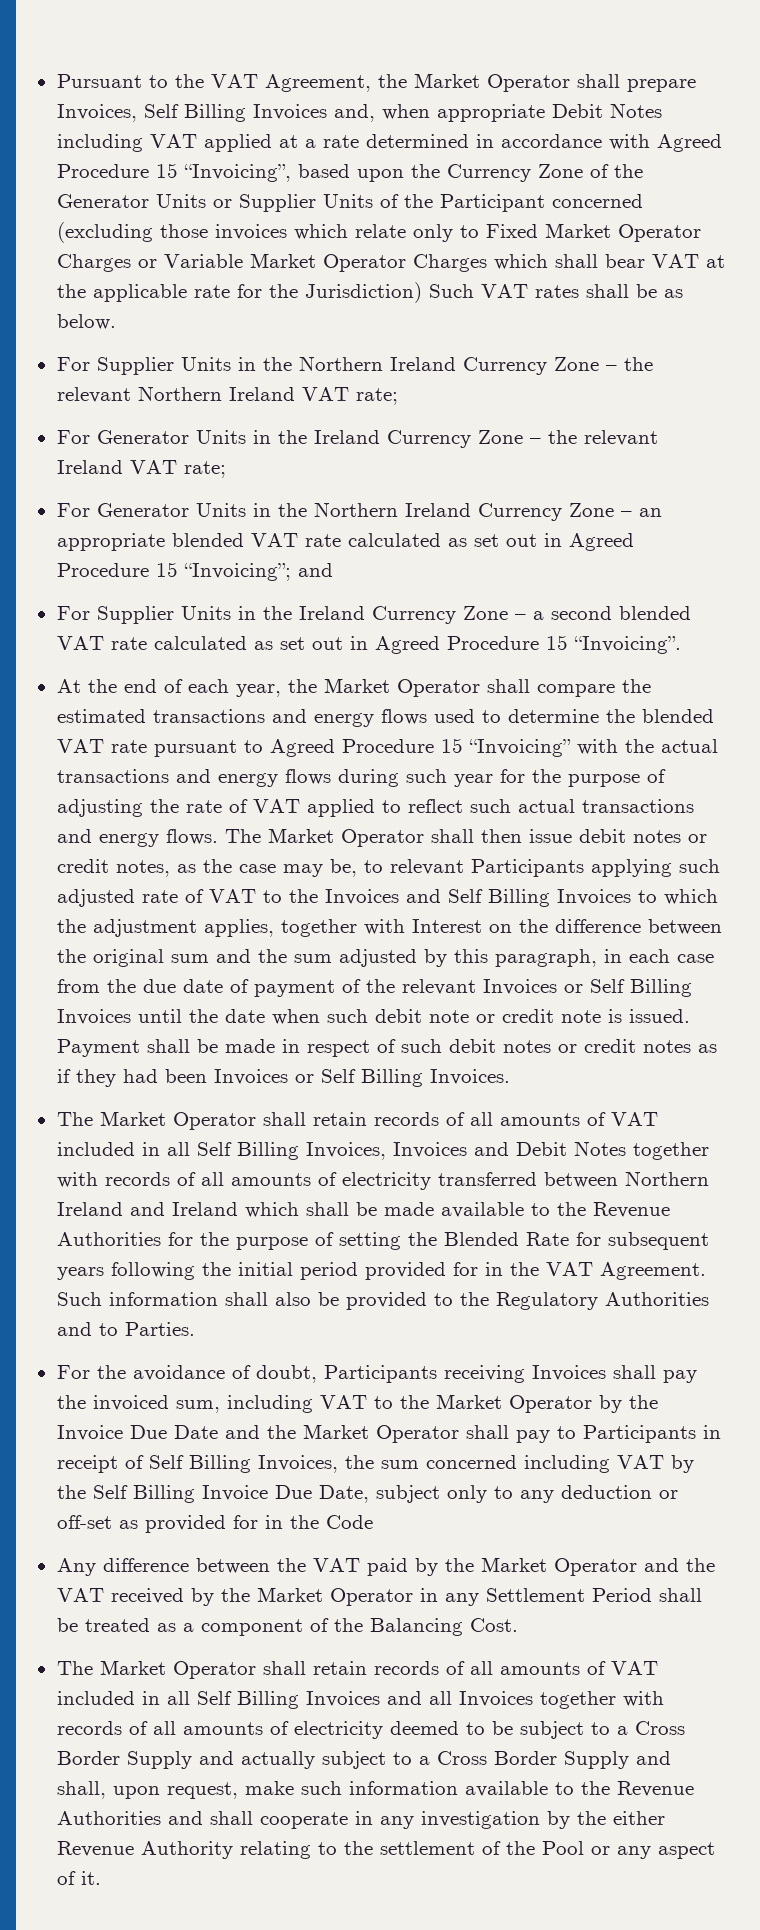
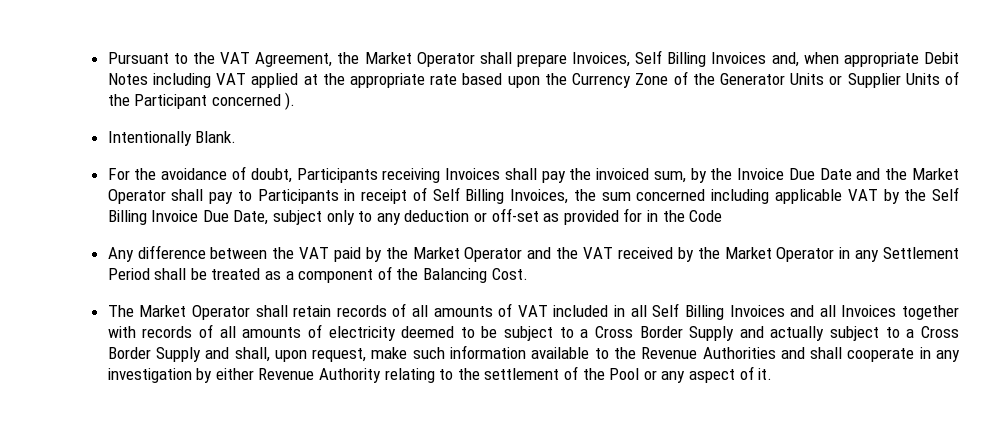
[304,134,722,152] [56,163,291,182] a rate determined in accordance with Agreed Procedure 15 “Invoicing”, -> [322,73,458,88] the appropriate rate
[56,222,701,243] [56,253,725,272] [56,282,683,303] [56,314,116,330] [56,356,653,375] [56,386,398,405] [56,430,658,448] [56,460,226,478] [56,502,662,521] [56,533,634,551] [56,562,333,581] [56,606,691,624] [56,635,681,654] [56,678,651,697] [56,709,714,727] [56,738,718,757] [56,769,666,787] [56,799,694,817] [56,828,707,847] [56,859,720,877] [56,889,718,907] [56,919,722,937] [56,949,714,967] [56,979,692,997] [56,1009,690,1025] [56,1039,717,1057] [56,1069,510,1087] [56,1111,658,1130] [56,1141,709,1160] [56,1171,709,1190] [56,1202,670,1218] [56,1232,709,1250] [56,1262,706,1280] [56,1292,709,1310] [56,1322,195,1336] (excluding those invoices which relate only to Fixed Market Operator Charges or Variable Market Operator Charges which shall bear VAT at the applicable rate for the Jurisdiction) Such VAT rates shall be as below. // For Supplier Units in the Northern Ireland Currency Zone – the relevant Northern Ireland VAT rate; // For Generator Units in the Ireland Currency Zone – the relevant Ireland VAT rate; // For Generator Units in the Northern Ireland Currency Zone – an appropriate blended VAT rate calculated as set out in Agreed Procedure 15 “Invoicing”; and // For Supplier Units in the Ireland Currency Zone – a second blended VAT rate calculated as set out in Agreed Procedure 15 “Invoicing”. // At the end of each year, the Market Operator shall compare the estimated transactions and energy flows used to determine the blended VAT rate pursuant to Agreed Procedure 15 “Invoicing” with the actual transactions and energy flows during such year for the purpose of adjusting the rate of VAT applied to reflect such actual transactions and energy flows. The Market Operator shall then issue debit notes or credit notes, as the case may be, to relevant Participants applying such adjusted rate of VAT to the Invoices and Self Billing Invoices to which the adjustment applies, together with Interest on the difference between the original sum and the sum adjusted by this paragraph, in each case from the due date of payment of the relevant Invoices or Self Billing Invoices until the date when such debit note or credit note is issued. Payment shall be made in respect of such debit notes or credit notes as if they had been Invoices or Self Billing Invoices. // The Market Operator shall retain records of all amounts of VAT included in all Self Billing Invoices, Invoices and Debit Notes together with records of all amounts of electricity transferred between Northern Ireland and Ireland which shall be made available to the Revenue Authorities for the purpose of setting the Blended Rate for subsequent years following the initial period provided for in the VAT Agreement. Such information shall also be provided to the Regulatory Authorities and to Parties. -> [285,92,296,110] [107,131,237,146] ). // Intentionally Blank.
[226,1394,592,1413] including VAT to the Market Operator -> (686, 177) none
(610, 1464) none -> [774,189,842,204] applicable
[576,1811,606,1825] the -> (213, 375) none

